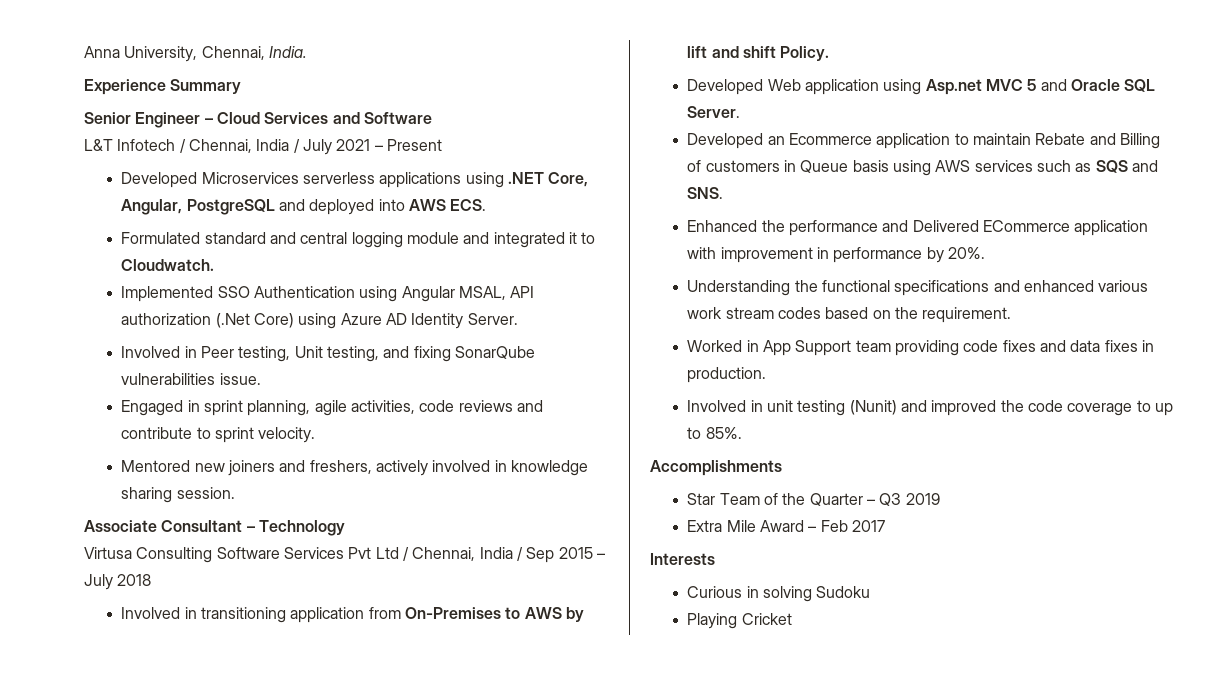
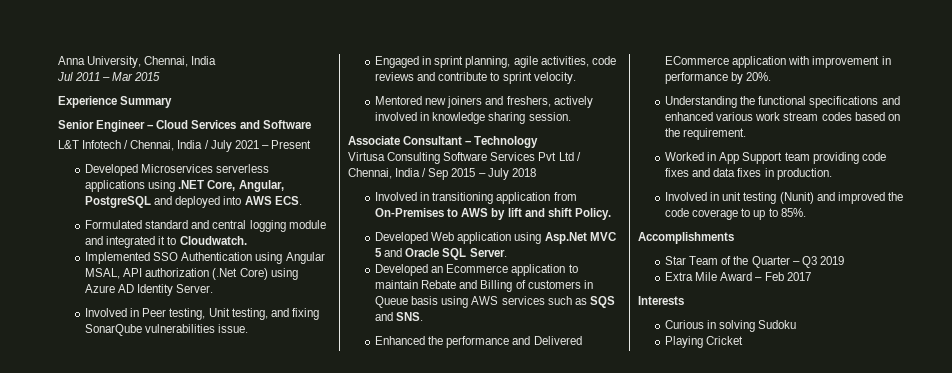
[268,46,307,58] India. -> [191,56,217,65] [57,72,161,81] India // Jul 2011 – Mar 2015
[925,79,982,95] Asp.net -> [544,232,587,244] Asp.Net

